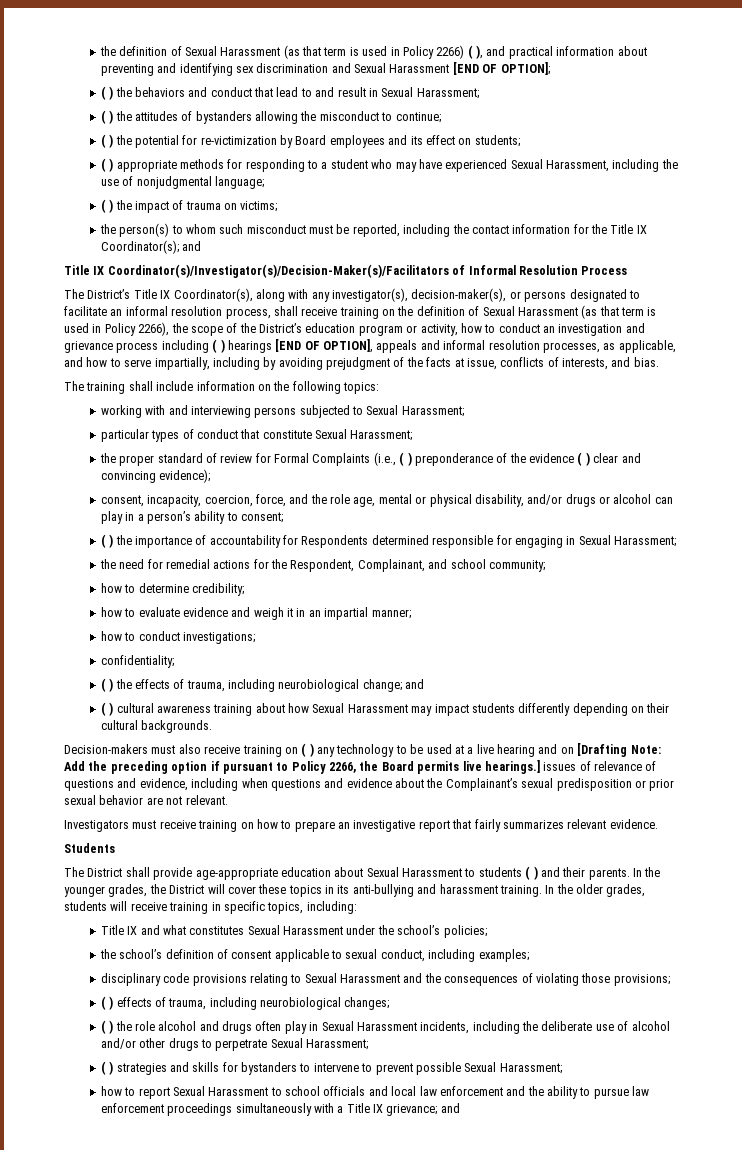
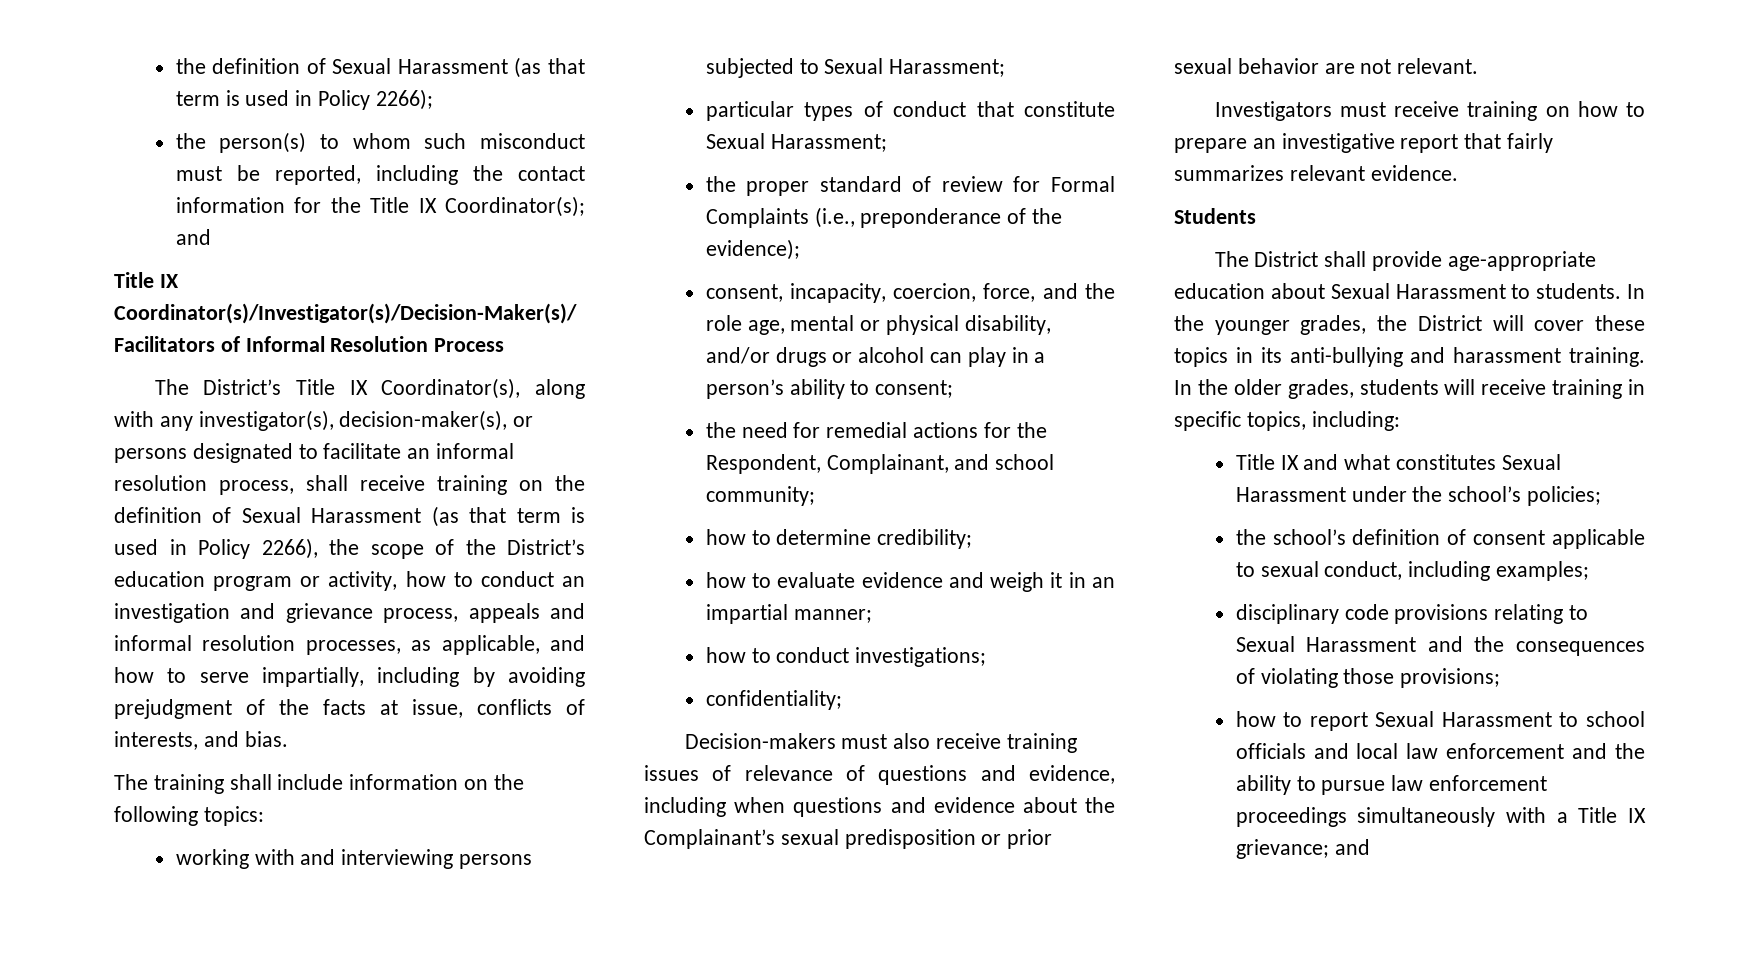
[436,45,647,59] [100,62,550,76] [100,86,479,100] [100,110,441,124] [100,134,520,148] [100,158,678,172] [100,176,264,189] [100,199,278,213] 2266) ( ), and practical information about preventing and identifying sex discrimination and Sexual Harassment [END OF OPTION]; // ( ) the behaviors and conduct that lead to and result in Sexual Harassment; // ( ) the attitudes of bystanders allowing the misconduct to continue; // ( ) the potential for re-victimization by Board employees and its effect on students; // ( ) appropriate methods for responding to a student who may have experienced Sexual Harassment, including the use of nonjudgmental language; // ( ) the impact of trauma on victims; -> [375,89,433,110] 2266);
[116,339,373,353] process including ( ) hearings [END OF OPTION], -> [383,608,459,623] process,
[399,452,412,466] ( ) -> (855, 217) none
[529,452,641,466] [100,471,156,483] evidence ( ) clear and convincing -> (1062, 216) none
[100,534,677,548] // ( ) the importance of accountability for Respondents determined responsible for engaging in Sexual Harassment; -> (954, 389) none
[100,678,425,692] [100,702,670,716] [100,720,213,733] // ( ) the effects of trauma, including neurobiological change; and // ( ) cultural awareness training about how Sexual Harassment may impact students differently depending on their cultural backgrounds. -> (842, 700) none
[284,743,661,757] [64,760,540,774] on ( ) any technology to be used at a live hearing and on [Drafting Note: Add the preceding option if pursuant to Policy 2266, the Board permits live hearings.] -> (1077, 743) none
[478,866,630,880] students ( ) and their parents. -> [1536,283,1622,299] students.
[100,996,390,1010] [100,1020,670,1034] [100,1038,369,1051] [100,1061,562,1075] // ( ) effects of trauma, including neurobiological changes; // ( ) the role alcohol and drugs often play in Sexual Harassment incidents, including the deliberate use of alcohol and/or other drugs to perpetrate Sexual Harassment; // ( ) strategies and skills for bystanders to intervene to prevent possible Sexual Harassment; -> (1501, 678) none

